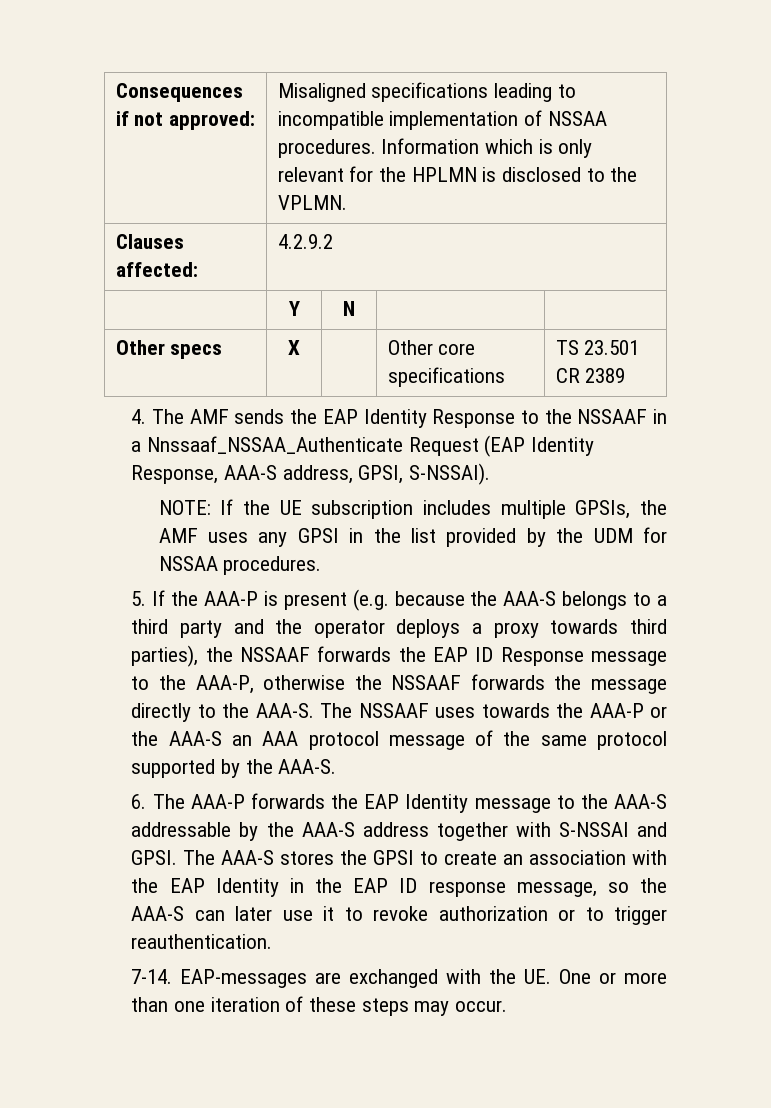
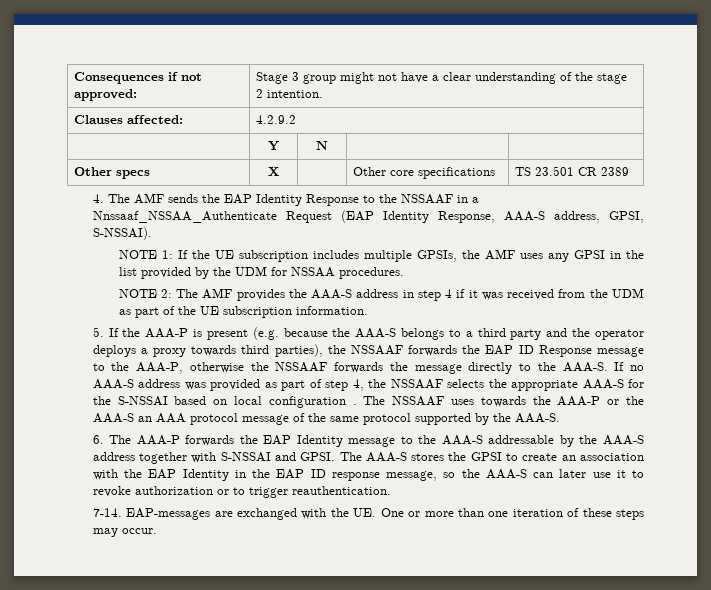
[277,82,576,102] [277,110,607,130] [277,138,593,158] [277,166,638,182] [277,195,347,210] Misaligned specifications leading to incompatible implementation of NSSAA procedures. Information which is only relevant for the HPLMN is disclosed to the VPLMN. -> [255,72,627,84] [255,89,323,98] Stage 3 group might not have a clear understanding of the stage 2 intention.
[158,500,211,515] NOTE: -> [118,250,173,259] NOTE 1:
(322, 565) none -> [118,288,645,301] [118,306,368,318] // NOTE 2: The AMF provides the AAA-S address in step 4 if it was received from the UDM as part of the UE subscription information.
(314, 710) none -> [614,362,644,371] [92,379,644,391] [92,396,357,408] If no AAA-S address was provided as part of step 4, the NSSAAF selects the appropriate AAA-S for the S-NSSAI based on local configuration .

